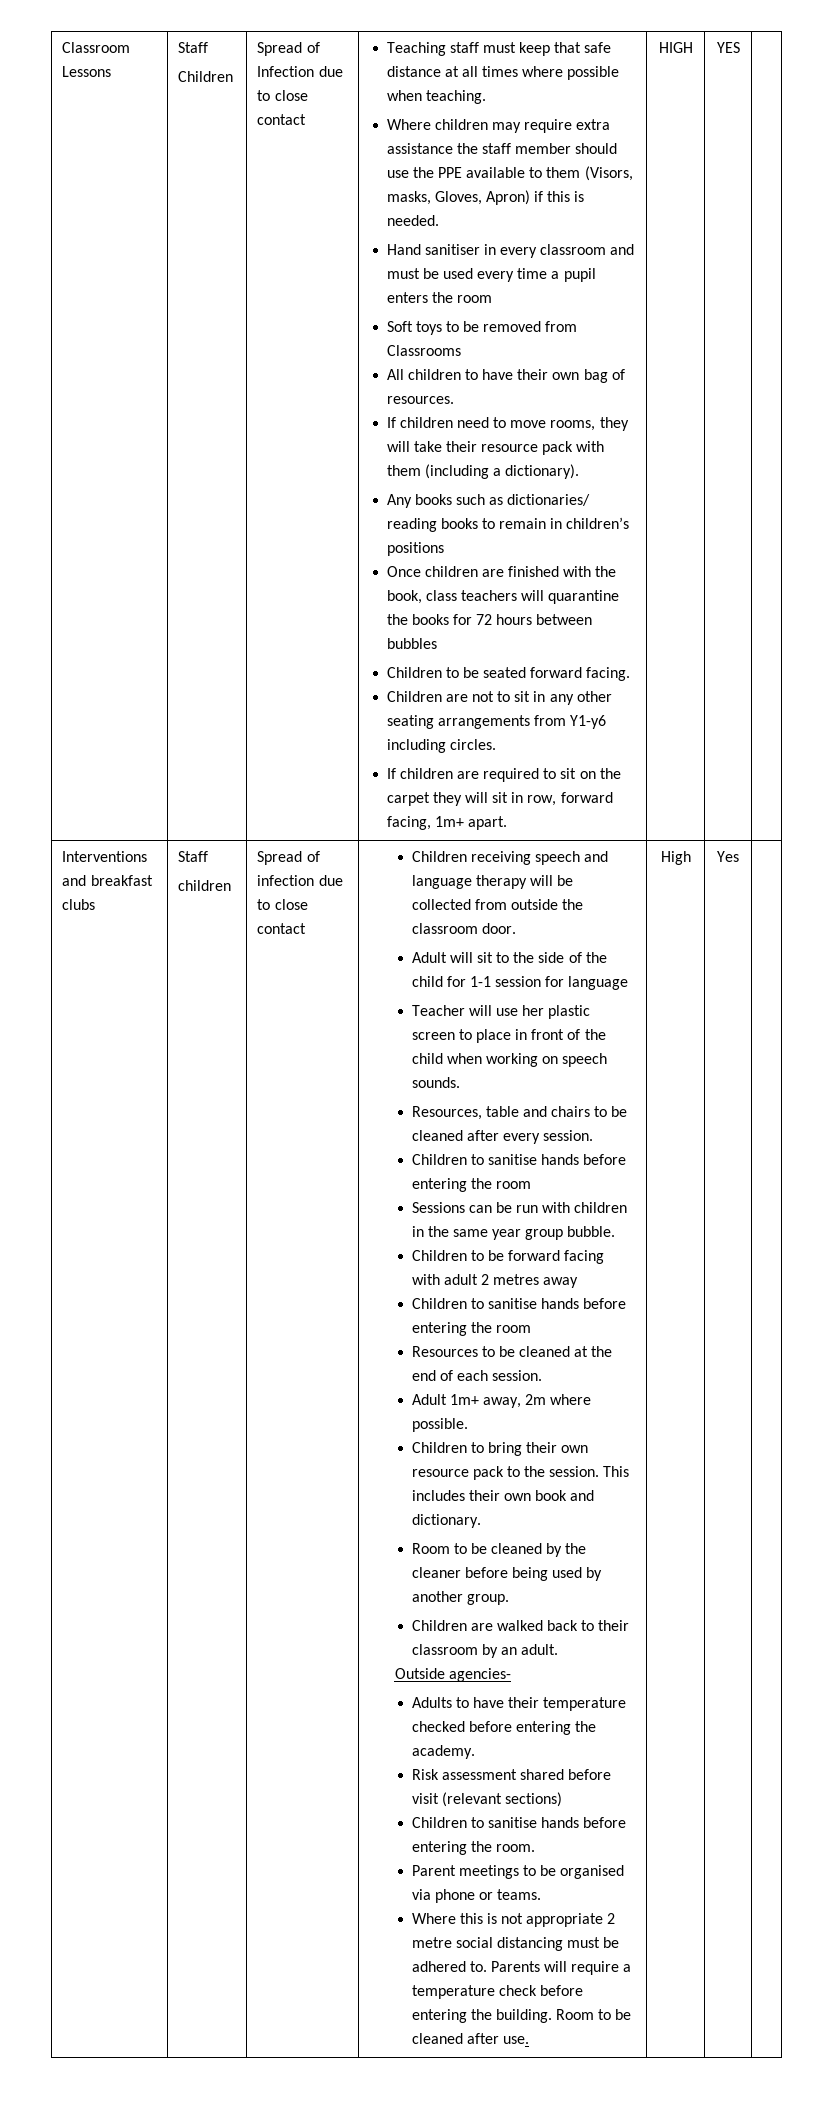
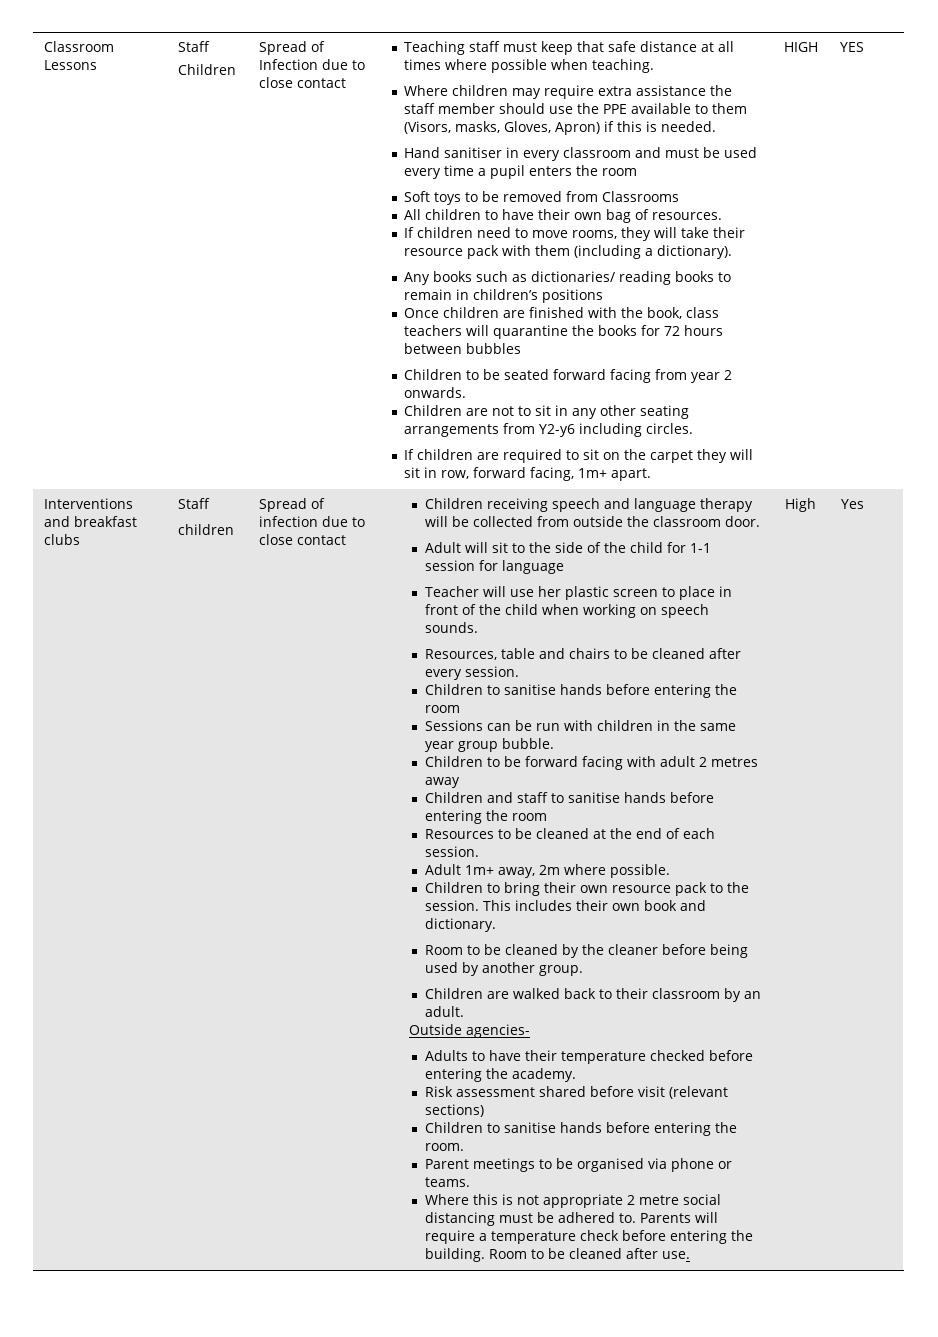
[586,667,631,681] facing. -> [610,369,733,383] [404,387,467,398] facing from year 2 onwards.
[570,715,607,729] Y1-y6 -> [539,424,576,437] Y2-y6
(467, 1303) none -> [486,792,548,803] and staff

